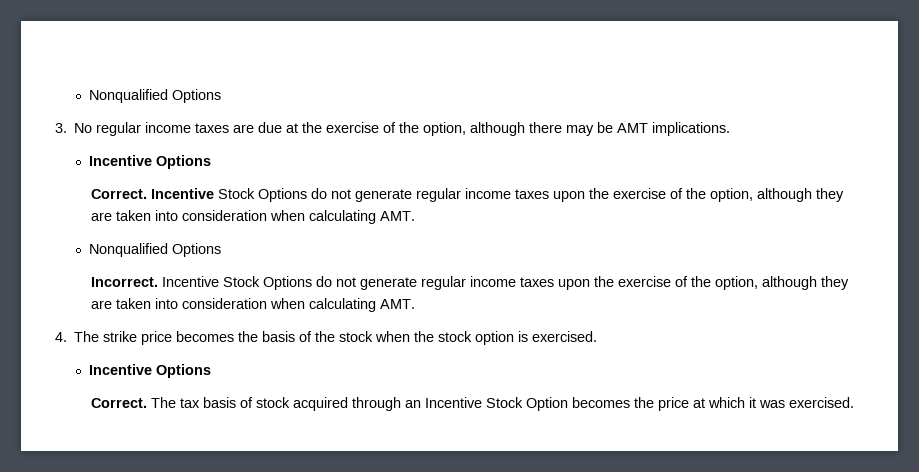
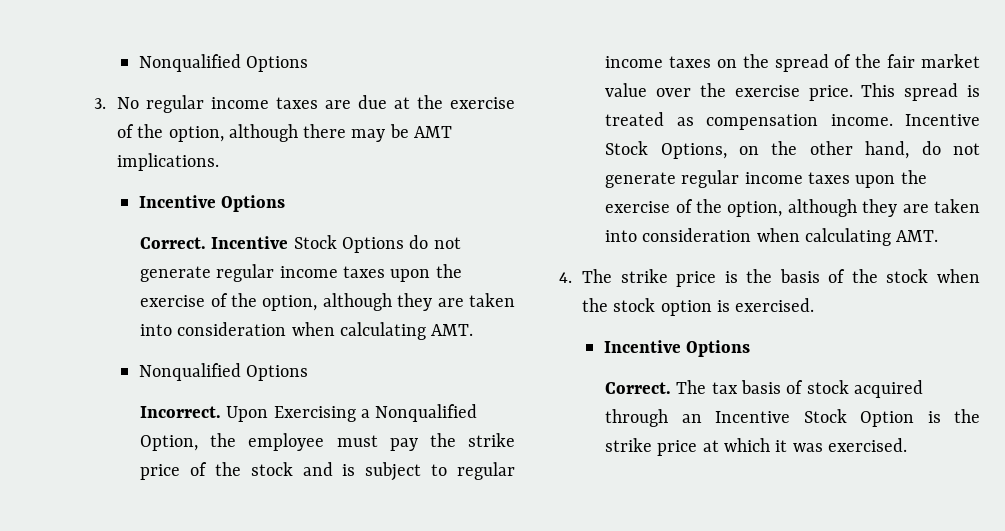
[161,276,312,290] Incentive Stock Options -> [226,404,478,422] [140,433,515,451] [140,462,515,481] [605,54,980,72] [605,83,980,101] [605,112,980,130] [605,141,910,159] Upon Exercising a Nonqualified Option, the employee must pay the strike price of the stock and is subject to regular income taxes on the spread of the fair market value over the exercise price. This spread is treated as compensation income. Incentive Stock Options, on the other hand,
[176,331,235,342] becomes -> [724,271,738,283] is
[571,397,654,408] becomes the -> [927,409,980,423] [605,438,653,452] is the strike

